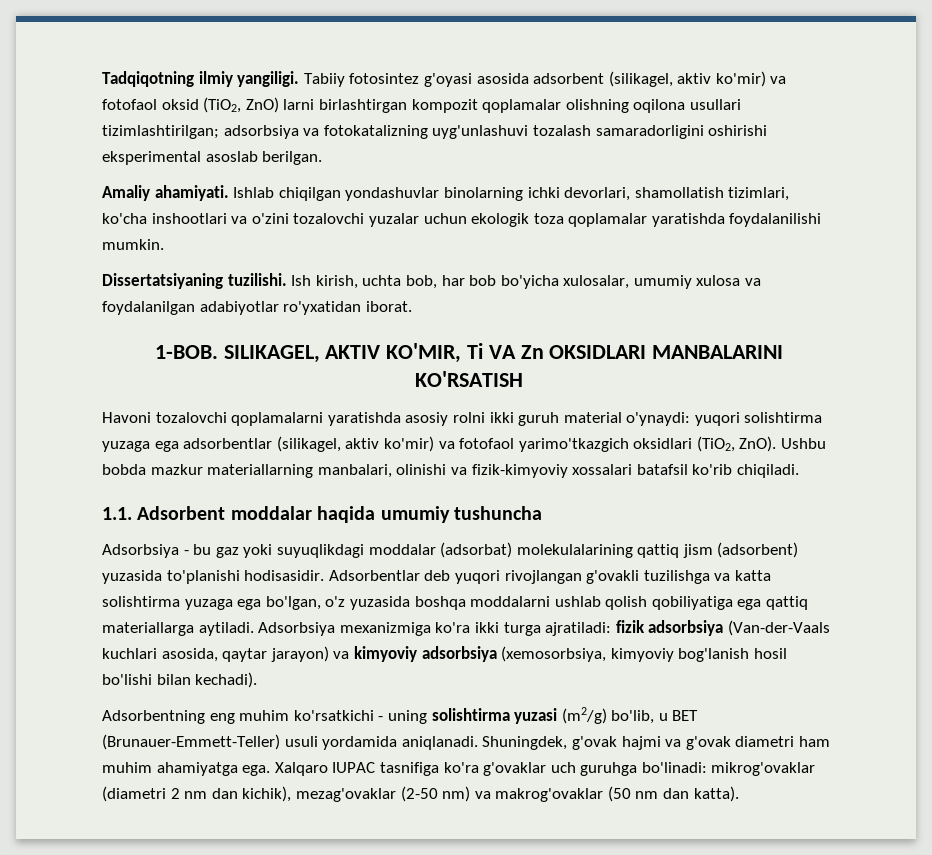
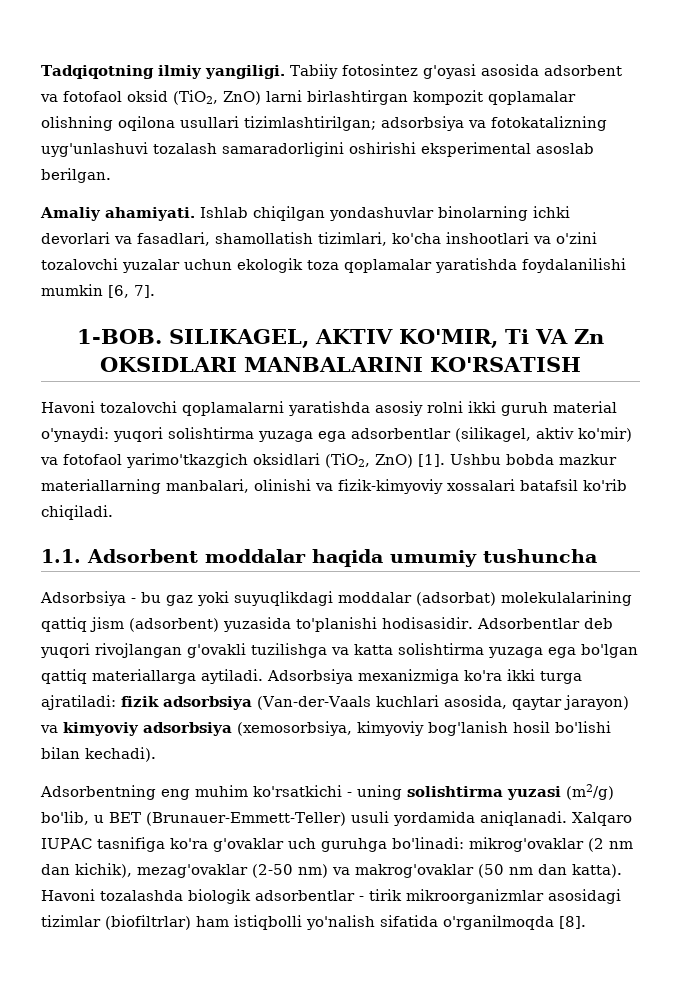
[608,71,766,87] (silikagel, aktiv ko'mir) -> (622, 70) none
[564,187,631,201] devorlari, -> [41,232,210,246] devorlari va fasadlari,
[102,239,164,250] [102,273,762,289] [102,301,412,315] mumkin. // Dissertatsiyaning tuzilishi. Ish kirish, uchta bob, har bob bo'yicha xulosalar, umumiy xulosa va foydalanilgan adabiyotlar ro'yxatidan iborat. -> [41,284,155,298] mumkin [6, 7].
[739,436,777,452] ZnO). -> [375,454,445,468] ZnO) [1].
[265,596,762,610] bo'lgan, o'z yuzasida boshqa moddalarni ushlab qolish qobiliyatiga ega -> [581,644,638,658] bo'lgan
[482,736,830,750] [102,762,271,776] Shuningdek, g'ovak hajmi va g'ovak diametri ham muhim ahamiyatga ega. -> (567, 818) none
[102,786,180,802] (diametri 2 -> [587,838,604,852] (2
(739, 794) none -> [41,889,621,904] [41,915,586,930] Havoni tozalashda biologik adsorbentlar - tirik mikroorganizmlar asosidagi tizimlar (biofiltrlar) ham istiqbolli yo'nalish sifatida o'rganilmoqda [8].

